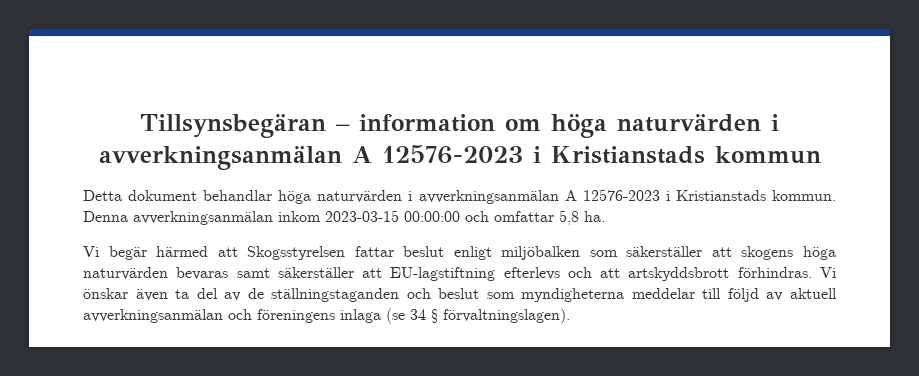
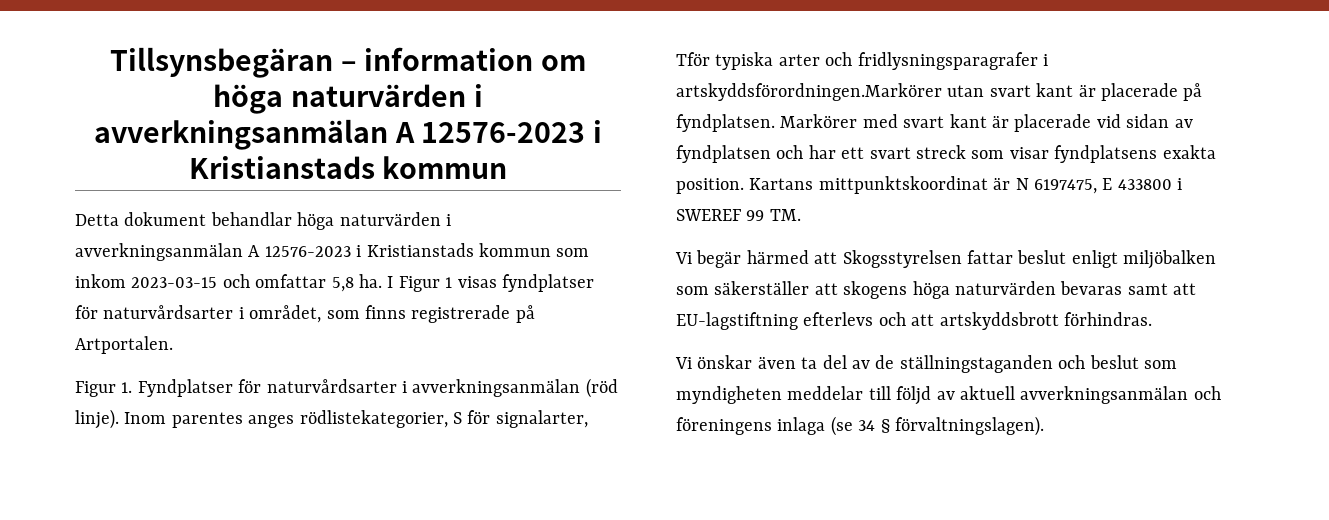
[772,190,836,201] [83,211,273,225] kommun. Denna avverkningsanmälan -> [478,243,590,257] kommun som
[404,211,460,222] 00:00:00 -> (218, 282) none
(605, 216) none -> [387,274,594,292] [75,305,535,323] [75,336,173,354] [75,378,618,398] [75,409,588,429] [676,52,1048,70] [676,83,1203,101] [676,114,1193,132] [676,145,1216,163] [676,176,1183,194] [676,209,801,221] I Figur 1 visas fyndplatser för naturvårdsarter i området, som finns registrerade på Artportalen. // Figur 1. Fyndplatser för naturvårdsarter i avverkningsanmälan (röd linje). Inom parentes anges rödlistekategorier, S för signalarter, Tför typiska arter och fridlysningsparagrafer i artskyddsförordningen.Markörer utan svart kant är placerade på fyndplatsen. Markörer med svart kant är placerade vid sidan av fyndplatsen och har ett svart streck som visar fyndplatsens exakta position. Kartans mittpunktskoordinat är N 6197475, E 433800 i SWEREF 99 TM.
[277,267,354,278] säkerställer -> (1168, 289) none
(812, 272) none -> (1152, 319) //
[521,288,625,302] myndigheterna -> [676,386,782,404] myndigheten

